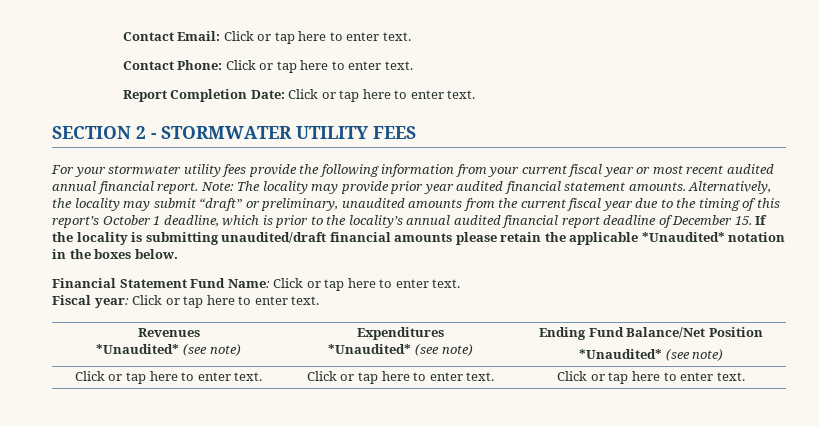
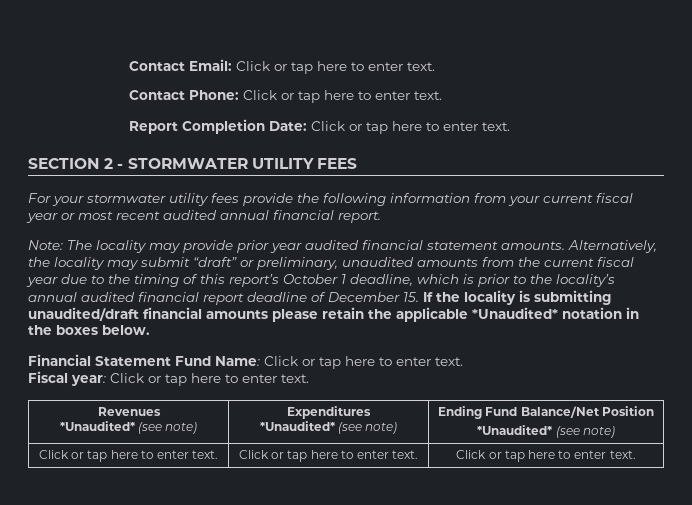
(199, 188) none -> (381, 217) //

